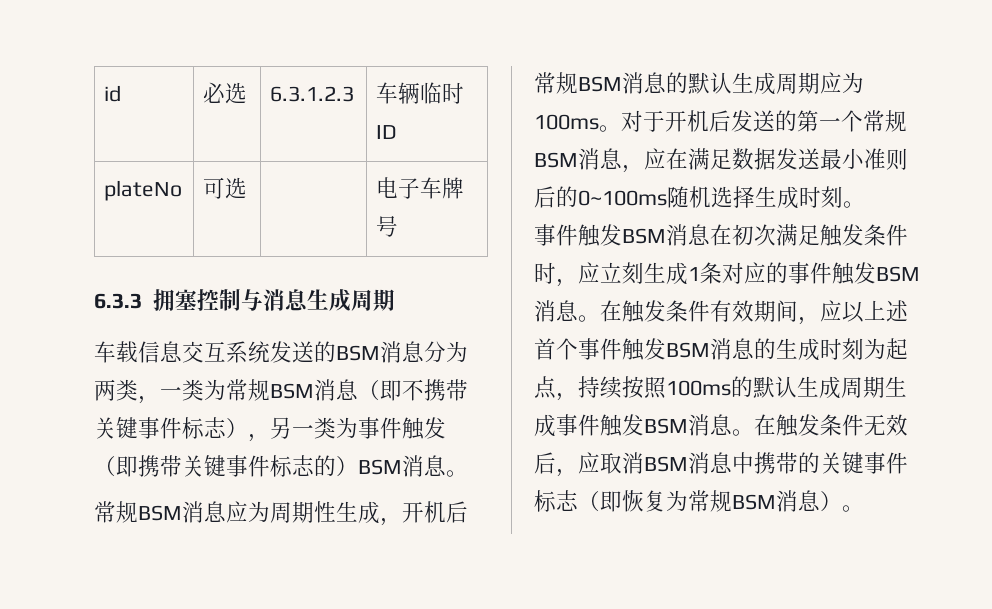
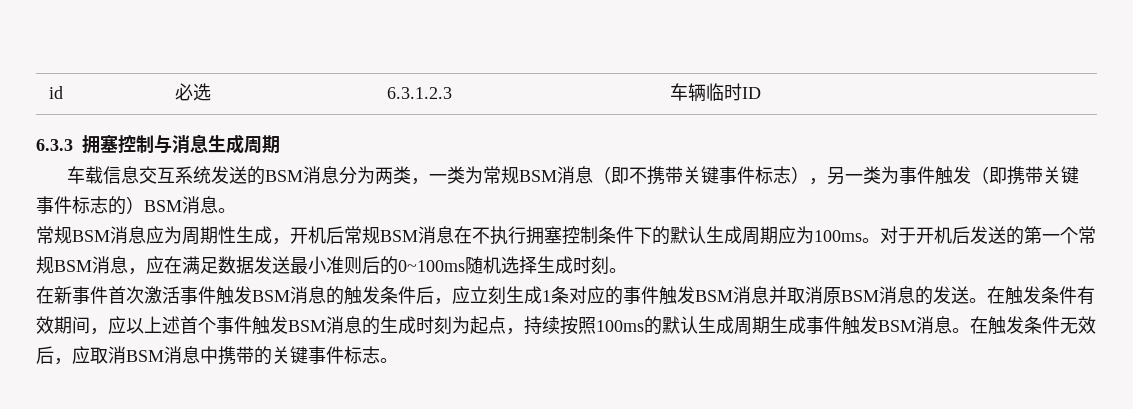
[104,180,183,201] [203,177,248,199] [376,177,465,199] [376,215,399,237] // plateNo | 可选 | | 电子车牌号 -> (762, 93) none
(666, 82) none -> [454,226,652,245] 在不执行拥塞控制条件下
[534,224,908,247] [534,262,556,284] 事件触发BSM消息在初次满足触发条件时 -> [36,286,434,305] 在新事件首次激活事件触发BSM消息的触发条件后
(578, 310) none -> [769,286,969,305] 并取消原BSM消息的发送
[578,490,842,512] （即恢复为常规BSM消息） -> (380, 355) none

